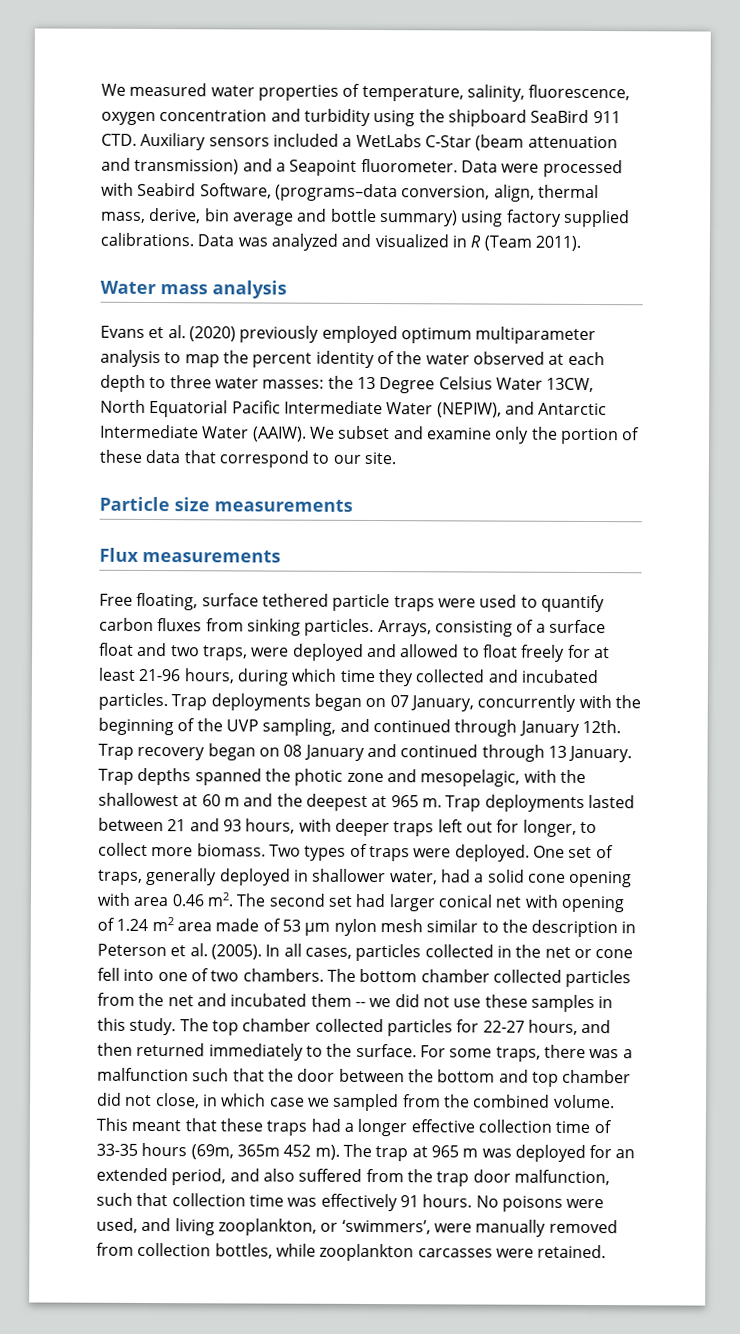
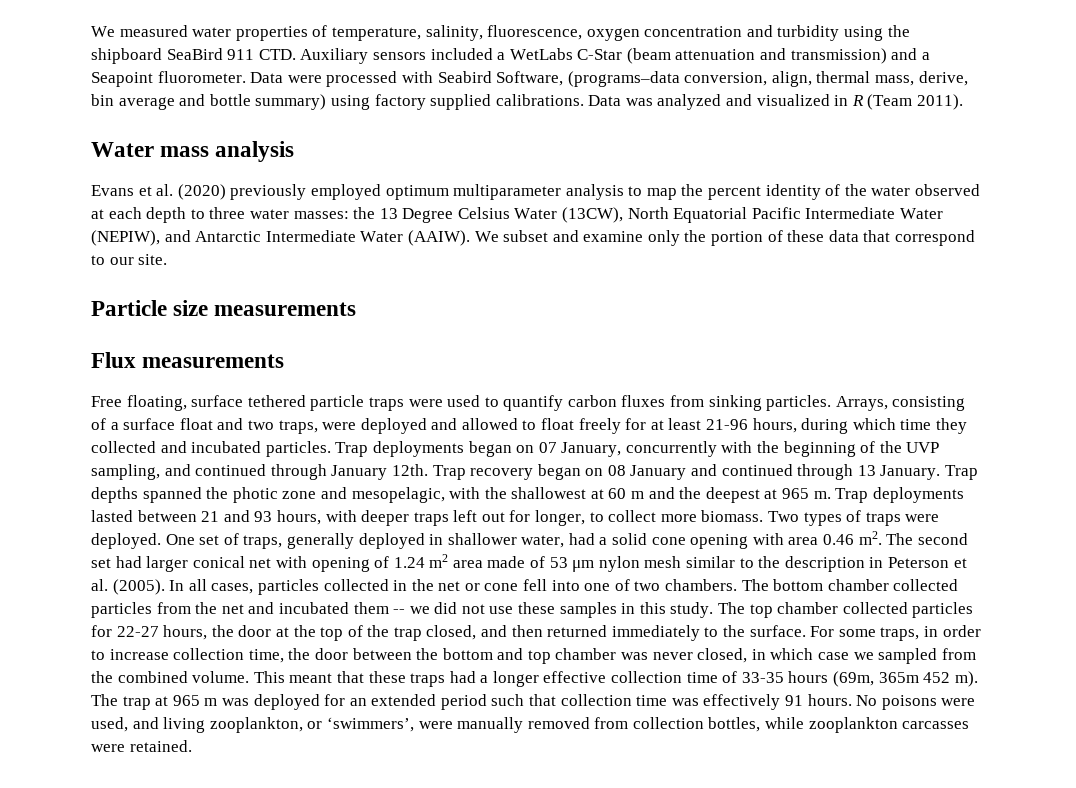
[546,377,595,393] 13CW, -> [562,207,624,223] (13CW),
(578, 1027) none -> [211,625,477,641] the door at the top of the trap closed,
[543,1044,633,1059] [97,1067,265,1082] there was a malfunction such that -> [923,625,981,637] [91,648,284,663] in order to increase collection time,
[97,1092,200,1109] did not close, -> [621,648,748,663] was never closed,
[171,1168,610,1187] period, and also suffered from the trap door malfunction, -> [440,694,487,710] period

